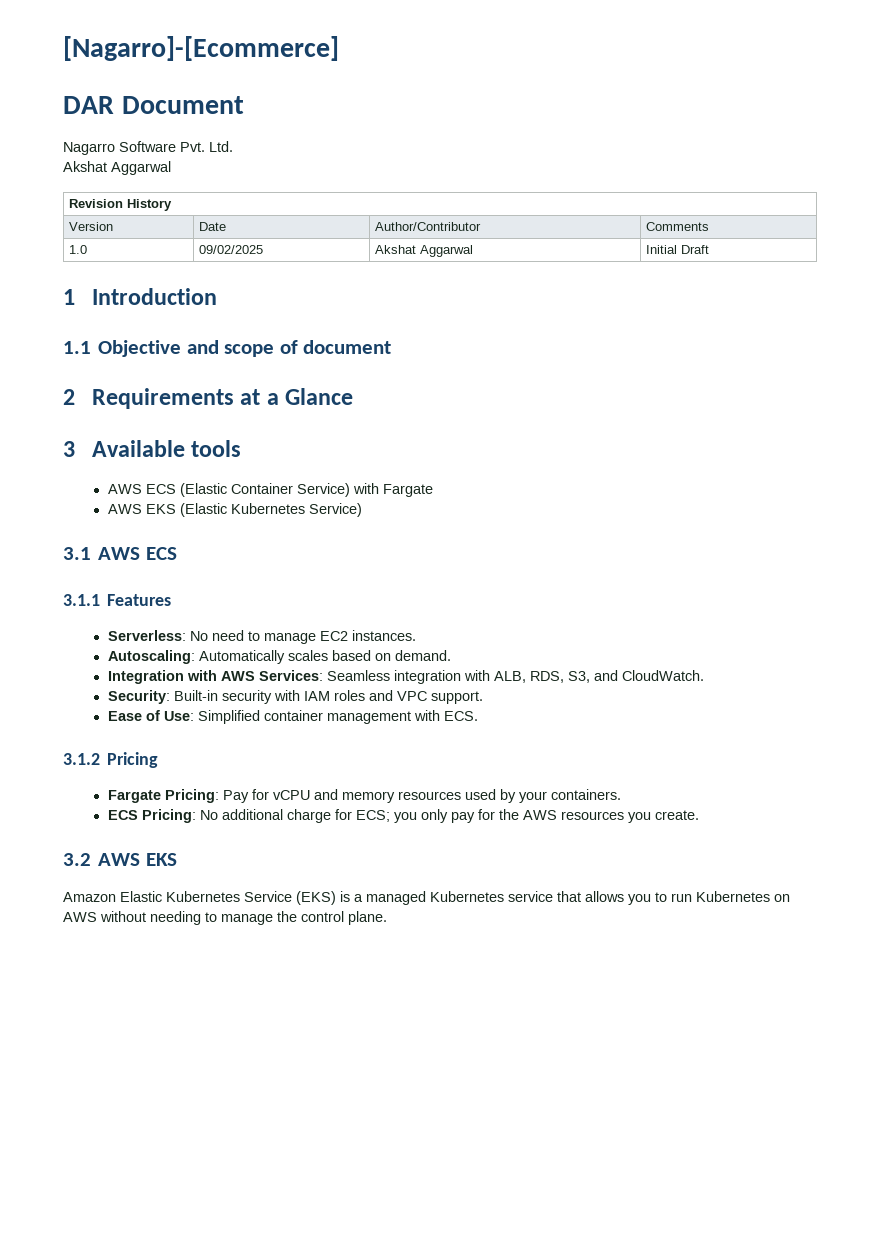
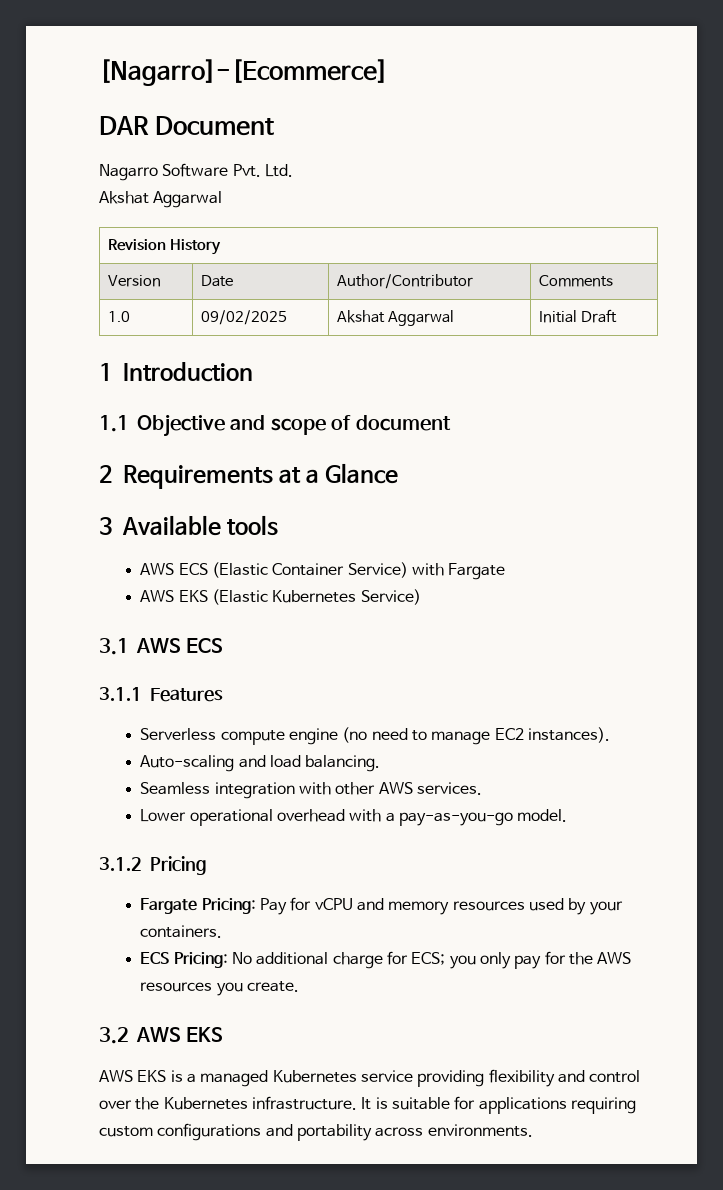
[107,630,416,644] [107,650,451,664] [107,670,704,684] [107,690,483,704] [107,710,478,724] Serverless: No need to manage EC2 instances. // Autoscaling: Automatically scales based on demand. // Integration with AWS Services: Seamless integration with ALB, RDS, S3, and CloudWatch. // Security: Built-in security with IAM roles and VPC support. // Ease of Use: Simplified container management with ECS. -> [140,727,610,745] [140,755,381,772] [140,782,482,799] [140,809,568,826] Serverless compute engine (no need to manage EC2 instances). // Auto-scaling and load balancing. // Seamless integration with other AWS services. // Lower operational overhead with a pay-as-you-go model.
[63,891,336,905] Amazon Elastic Kubernetes Service (EKS) -> [99,1070,167,1082] AWS EKS
[557,891,790,905] [63,911,387,925] that allows you to run Kubernetes on AWS without needing to manage the control plane. -> [417,1069,641,1087] [99,1096,636,1114] [99,1123,533,1141] providing flexibility and control over the Kubernetes infrastructure. It is suitable for applications requiring custom configurations and portability across environments.

